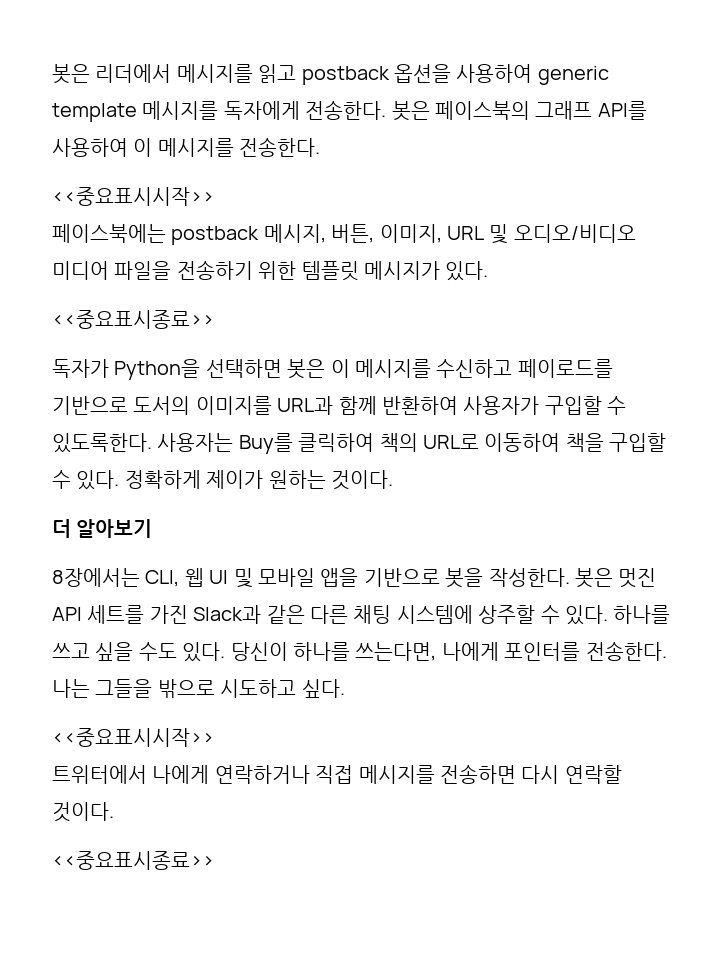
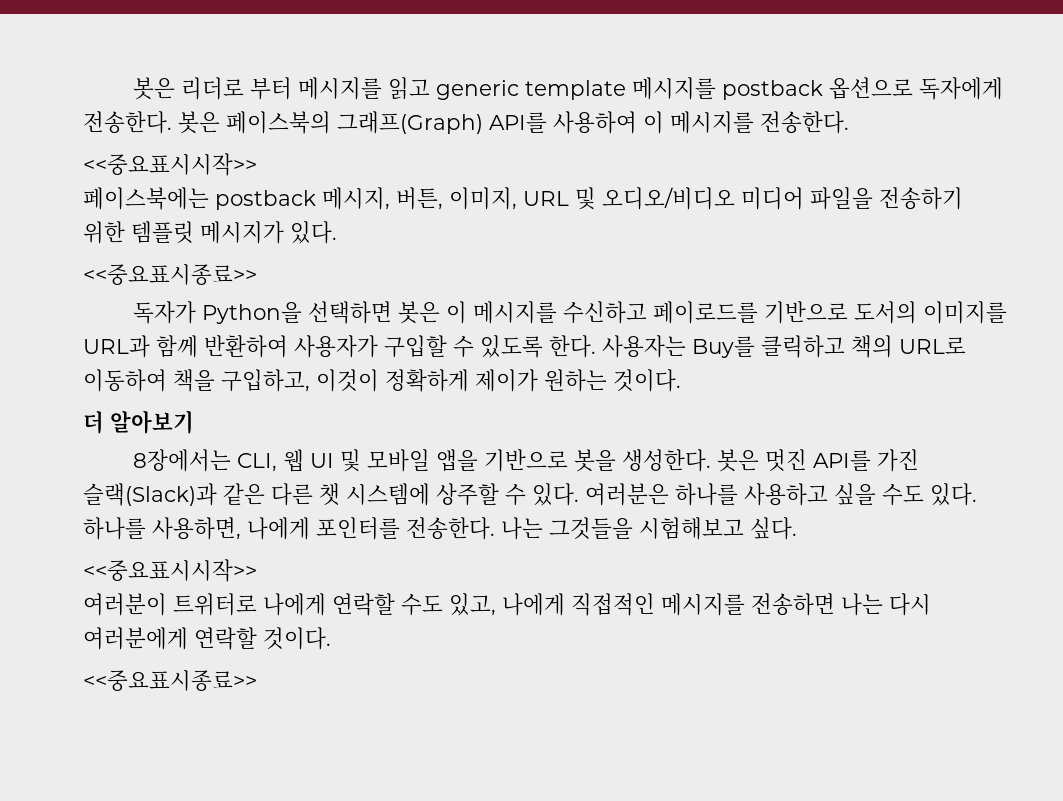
[52,64,533,85] 봇은 리더에서 메시지를 읽고 postback 옵션을 사용하여 -> [132,77,430,100] 봇은 리더로 부터 메시지를 읽고
(219, 110) none -> [721,77,913,100] postback 옵션으로
[535,101,593,120] 그래프 -> [337,111,483,134] 그래프(Graph)
[52,433,152,453] 있도록한다. -> [480,335,596,358] 있도록 한다.
[298,433,375,452] 클릭하여 -> [761,335,845,358] 클릭하고
[609,433,667,452] [52,470,120,490] 구입할 수 있다. -> [221,369,379,392] 구입하고, 이것이
[488,568,570,587] 작성한다. -> [621,449,711,472] 생성한다.
[52,605,262,624] API 세트를 가진 Slack과 -> [812,449,919,472] [83,483,217,506] API를 가진 슬랙(Slack)과
[353,605,392,624] 채팅 -> [319,483,340,506] 챗
[613,605,671,624] [52,642,437,662] 하나를 쓰고 싶을 수도 있다. 당신이 하나를 쓰는다면, -> [585,483,977,506] [83,517,241,540] 여러분은 하나를 사용하고 싶을 수도 있다. 하나를 사용하면,
[95,679,297,698] 그들을 밖으로 시도하고 -> [549,517,744,540] 그것들을 시험해보고
[52,764,560,784] 트위터에서 나에게 연락하거나 직접 메시지를 전송하면 다시 -> [83,593,931,616] [83,627,188,650] 여러분이 트위터로 나에게 연락할 수도 있고, 나에게 직접적인 메시지를 전송하면 나는 다시 여러분에게

